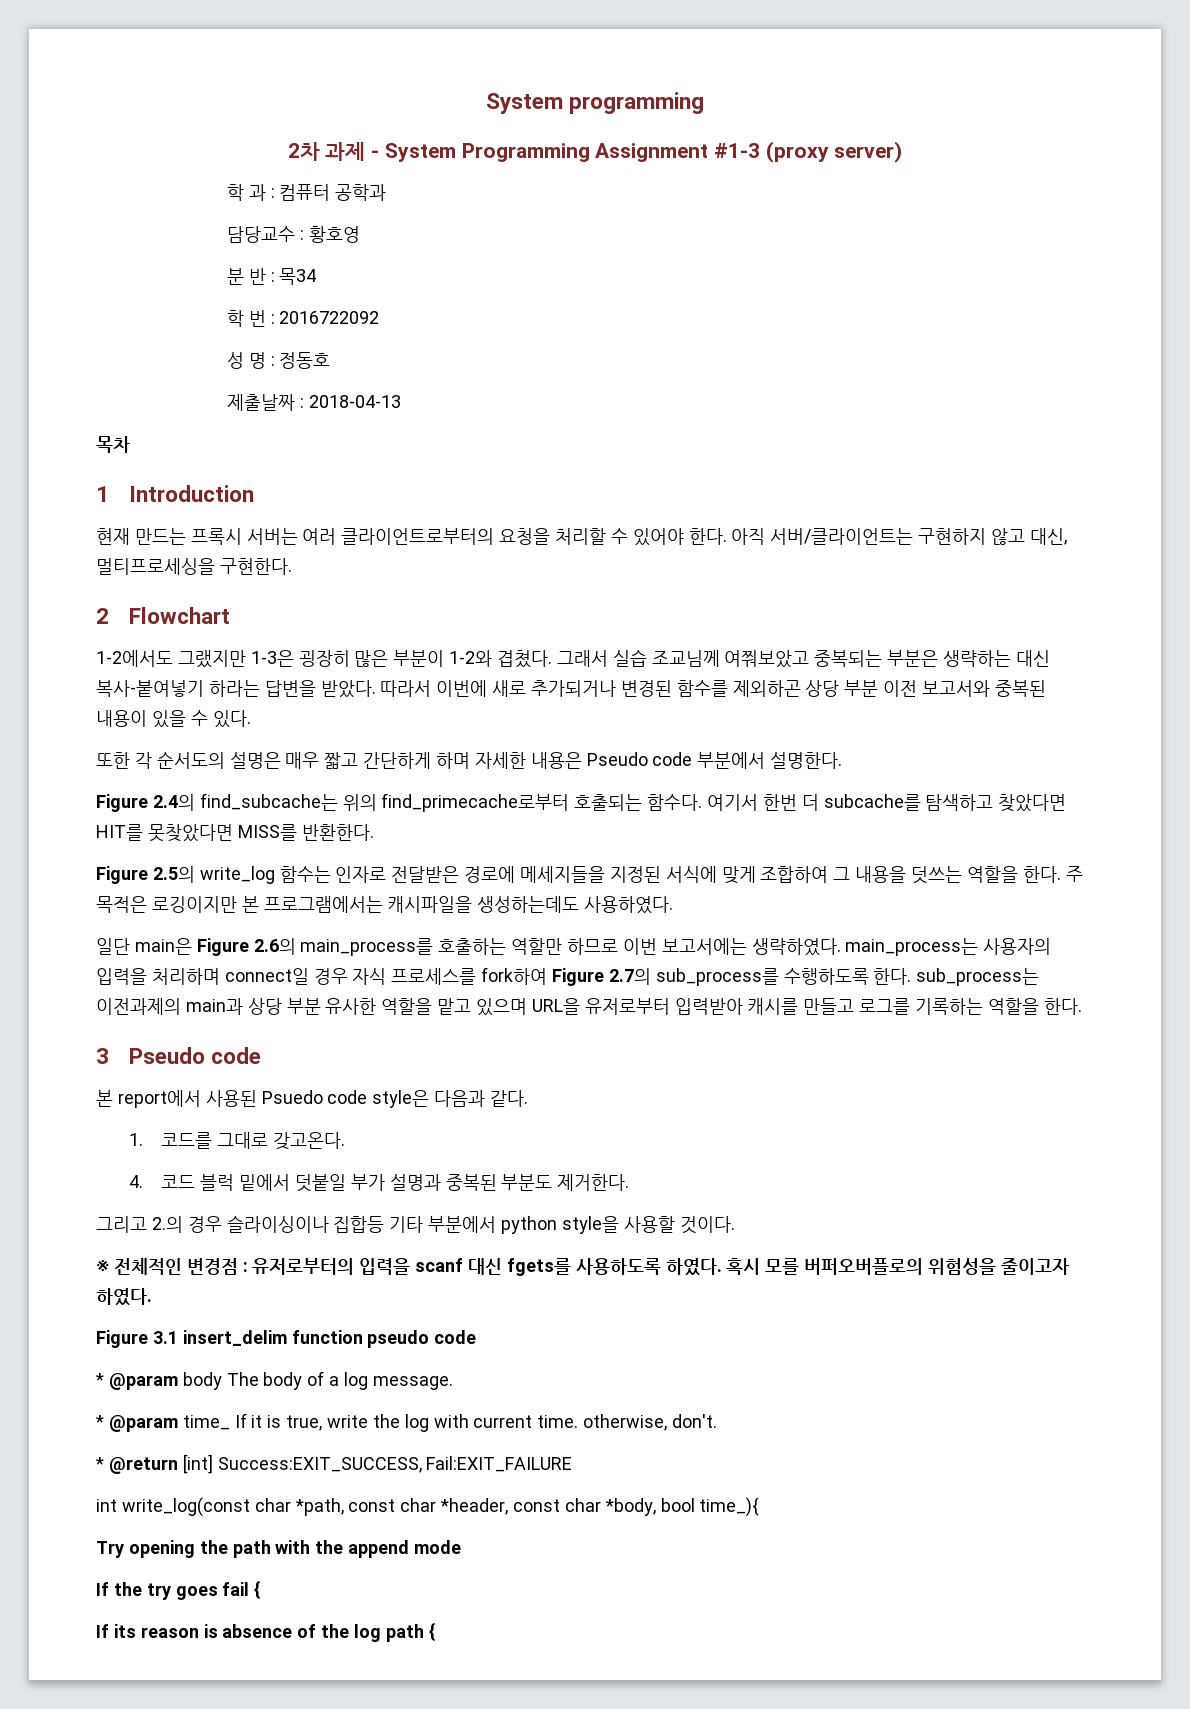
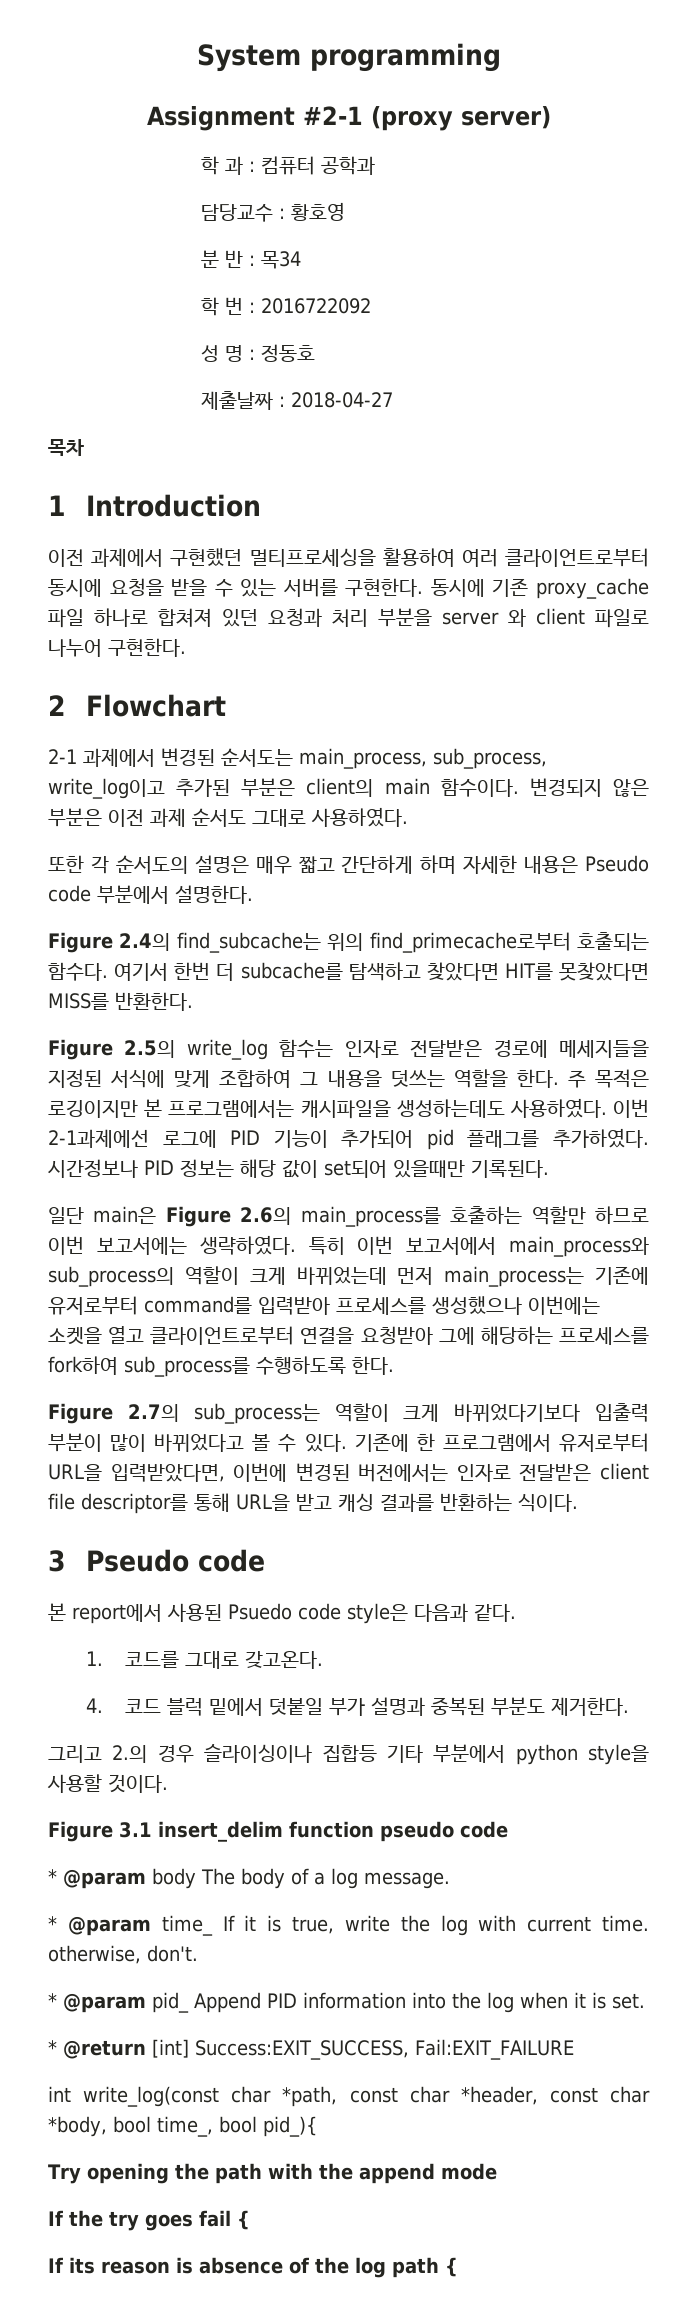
[287,142,760,162] 2차 과제 - System Programming Assignment #1-3 -> [146,106,363,131] Assignment #2-1
[308,395,401,408] 2018-04-13 -> [291,392,394,408] 2018-04-27
[96,528,1067,546] [96,558,292,575] [96,607,230,624] [96,649,1050,668] [96,680,1046,698] [96,710,251,728] 현재 만드는 프록시 서버는 여러 클라이언트로부터의 요청을 처리할 수 있어야 한다. 아직 서버/클라이언트는 구현하지 않고 대신, 멀티프로세싱을 구현한다. // 2 Flowchart // 1-2에서도 그랬지만 1-3은 굉장히 많은 부분이 1-2와 겹쳤다. 그래서 실습 조교님께 여쭤보았고 중복되는 부분은 생략하는 대신 복사-붙여넣기 하라는 답변을 받았다. 따라서 이번에 새로 추가되거나 변경된 함수를 제외하곤 상당 부분 이전 보고서와 중복된 내용이 있을 수 있다. -> [48,548,649,567] [48,578,649,599] [48,608,649,628] [48,638,186,657] [48,694,227,717] [48,748,547,769] [48,778,649,799] [48,807,408,827] 이전 과제에서 구현했던 멀티프로세싱을 활용하여 여러 클라이언트로부터 동시에 요청을 받을 수 있는 서버를 구현한다. 동시에 기존 proxy_cache 파일 하나로 합쳐져 있던 요청과 처리 부분을 server 와 client 파일로 나누어 구현한다. // 2 Flowchart // 2-1 과제에서 변경된 순서도는 main_process, sub_process, write_log이고 추가된 부분은 client의 main 함수이다. 변경되지 않은 부분은 이전 과제 순서도 그대로 사용하였다.
(674, 905) none -> [613,1099,649,1118] [48,1128,649,1150] [48,1159,549,1178] 이번 2-1과제에선 로그에 PID 기능이 추가되어 pid 플래그를 추가하였다. 시간정보나 PID 정보는 해당 값이 set되어 있을때만 기록된다.
[845,938,1052,956] [96,967,1040,986] [96,998,1082,1016] main_process는 사용자의 입력을 처리하며 connect일 경우 자식 프로세스를 fork하여 Figure 2.7의 sub_process를 수행하도록 한다. sub_process는 이전과제의 main과 상당 부분 유사한 역할을 맡고 있으며 URL을 유저로부터 입력받아 캐시를 만들고 로그를 기록하는 역할을 한다. -> [308,1236,649,1257] [48,1266,649,1287] [48,1296,600,1315] [48,1326,650,1345] [48,1356,394,1377] [48,1403,649,1424] [48,1433,649,1452] [48,1463,649,1482] [48,1493,578,1514] 특히 이번 보고서에서 main_process와 sub_process의 역할이 크게 바뀌었는데 먼저 main_process는 기존에 유저로부터 command를 입력받아 프로세스를 생성했으나 이번에는 소켓을 열고 클라이언트로부터 연결을 요청받아 그에 해당하는 프로세스를 fork하여 sub_process를 수행하도록 한다. // Figure 2.7의 sub_process는 역할이 크게 바뀌었다기보다 입출력 부분이 많이 바뀌었다고 볼 수 있다. 기존에 한 프로그램에서 유저로부터 URL을 입력받았다면, 이번에 변경된 버전에서는 인자로 전달받은 client file descriptor를 통해 URL을 받고 캐싱 결과를 반환하는 식이다.
[96,1258,1069,1276] [96,1288,152,1306] // ※ 전체적인 변경점 : 유저로부터의 입력을 scanf 대신 fgets를 사용하도록 하였다. 혹시 모를 버퍼오버플로의 위험성을 줄이고자 하였다. -> (168, 1783) none
(718, 1421) none -> [48,1992,645,2013] // * @param pid_ Append PID information into the log when it is set.
[699,1497,760,1517] time_){ -> [157,2116,317,2137] time_, bool pid_){

